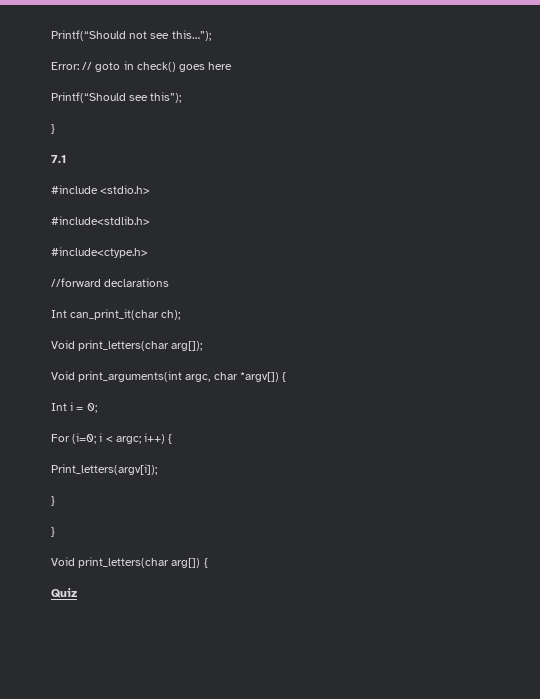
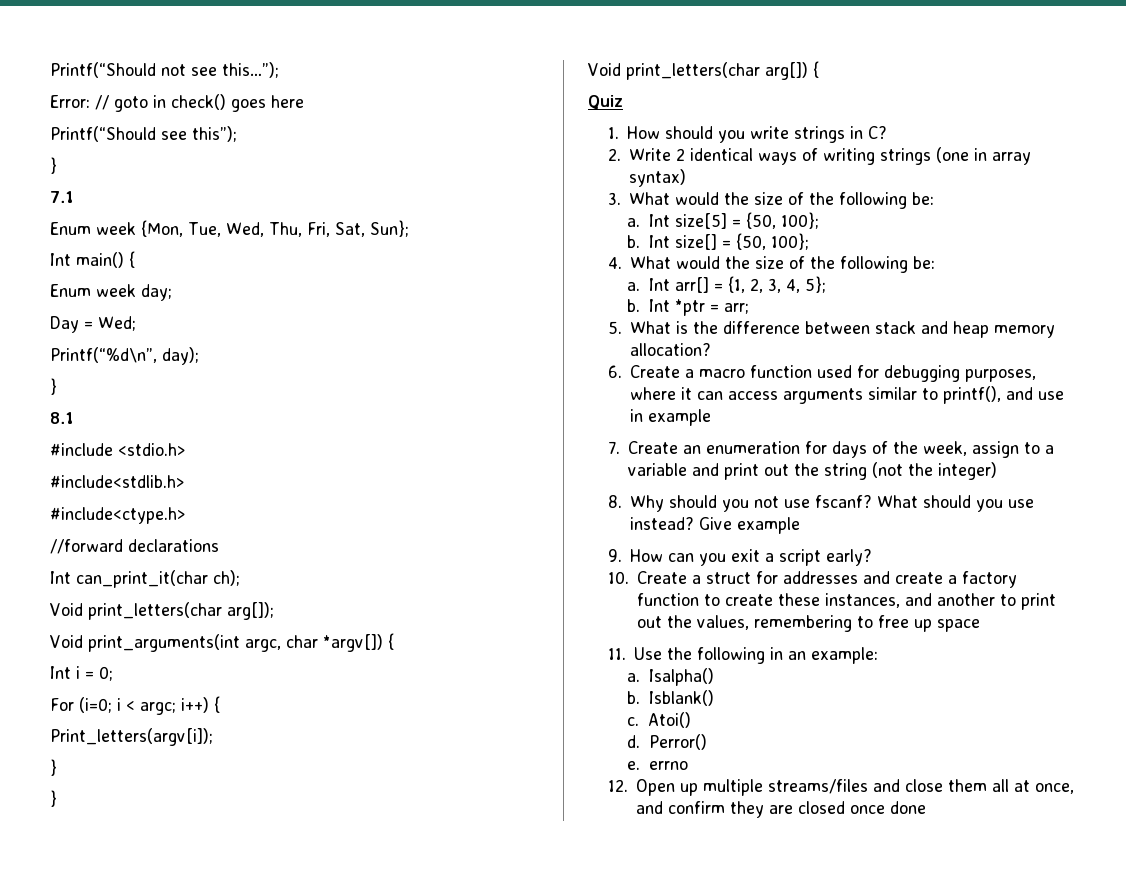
(66, 159) none -> [50,220,409,237] [50,251,135,268] [50,284,172,301] [50,316,136,333] [50,347,199,365] [50,378,57,395] [50,412,74,424] // Enum week {Mon, Tue, Wed, Thu, Fri, Sat, Sun}; // Int main() { // Enum week day; // Day = Wed; // Printf(“%d\n”, day); // } // 8.1
(77, 593) none -> [607,126,888,143] [607,147,1032,165] [629,169,687,187] [607,192,935,209] [627,212,819,229] [627,233,809,250] [607,256,936,273] [627,276,826,293] [627,299,749,316] [607,321,1056,338] [630,343,712,356] [607,365,1037,382] [630,386,1065,404] [630,409,712,426] [607,441,1055,458] [628,462,998,480] [607,495,1035,512] [630,517,801,534] [607,549,873,566] [607,571,1018,588] [637,593,1057,610] [637,615,981,632] [607,647,879,664] [627,668,714,686] [627,690,714,706] [627,712,691,728] [627,734,707,750] [627,761,688,770] [607,779,1075,796] [636,801,927,818] // 1. How should you write strings in C? // 2. Write 2 identical ways of writing strings (one in array syntax) // 3. What would the size of the following be: // a. Int size[5] = {50, 100}; // b. Int size[] = {50, 100}; // 4. What would the size of the following be: // a. Int arr[] = {1, 2, 3, 4, 5}; // b. Int *ptr = arr; // 5. What is the difference between stack and heap memory allocation? // 6. Create a macro function used for debugging purposes, where it can access arguments similar to printf(), and use in example // 7. Create an enumeration for days of the week, assign to a variable and print out the string (not the integer) // 8. Why should you not use fscanf? What should you use instead? Give example // 9. How can you exit a script early? // 10. Create a struct for addresses and create a factory function to create these instances, and another to print out the values, remembering to free up space // 11. Use the following in an example: // a. Isalpha() // b. Isblank() // c. Atoi() // d. Perror() // e. errno // 12. Open up multiple streams/files and close them all at once, and confirm they are closed once done

